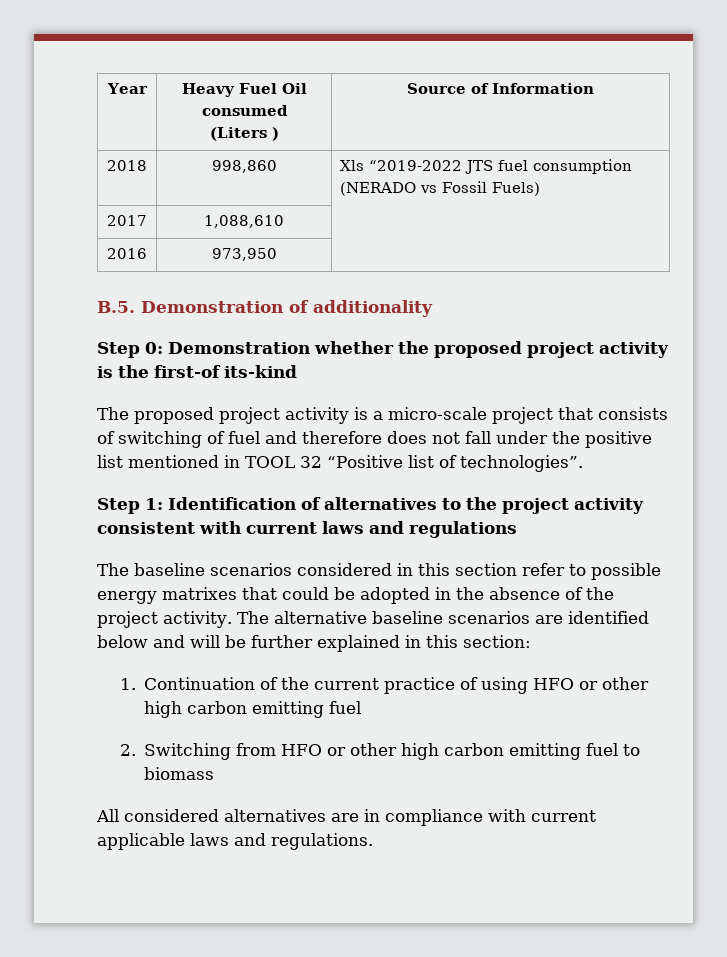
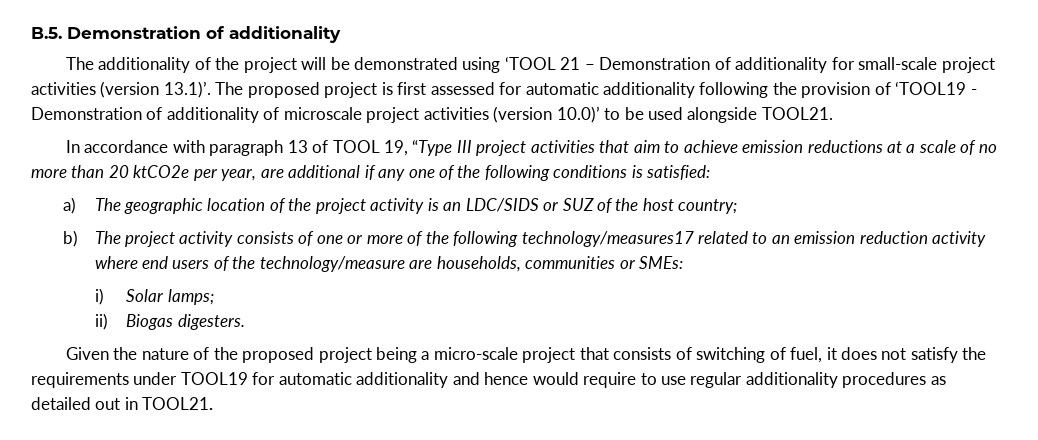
[106,83,148,94] [181,83,307,97] [201,105,288,116] [209,127,279,141] [407,83,594,94] [107,160,147,171] [211,160,277,173] [340,159,633,174] [340,181,541,196] [107,215,147,226] [204,215,284,228] [107,248,147,259] [211,248,277,261] [97,300,433,317] [97,341,669,358] [97,365,297,378] [97,407,368,424] Year | Heavy Fuel Oil consumed // (Liters ) | Source of Information // 2018 | 998,860 | Xls “2019-2022 JTS fuel consumption (NERADO vs Fossil Fuels) // 2017 | 1,088,610 | // 2016 | 973,950 | // B.5. Demonstration of additionality // Step 0: Demonstration whether the proposed project activity is the first-of its-kind // The proposed project activity is -> [31,26,341,43] [65,57,995,73] [31,81,977,98] [31,106,833,123] [65,140,997,156] [31,165,711,181] [62,197,738,214] [62,230,987,247] [94,256,684,272] [94,288,214,305] [94,313,245,330] [65,347,417,363] B.5. Demonstration of additionality // The additionality of the project will be demonstrated using ‘TOOL 21 – Demonstration of additionality for small-scale project activities (version 13.1)’. The proposed project is first assessed for automatic additionality following the provision of ‘TOOL19 - Demonstration of additionality of microscale project activities (version 10.0)’ to be used alongside TOOL21. // In accordance with paragraph 13 of TOOL 19, “Type III project activities that aim to achieve emission reductions at a scale of no more than 20 ktCO2e per year, are additional if any one of the following conditions is satisfied: // a) The geographic location of the project activity is an LDC/SIDS or SUZ of the host country; // b) The project activity consists of one or more of the following technology/measures17 related to an emission reduction activity where end users of the technology/measure are households, communities or SMEs: // i) Solar lamps; // ii) Biogas digesters. // Given the nature of the proposed project being
[228,431,652,448] [97,455,583,472] [97,497,644,514] [97,521,517,538] [97,563,661,580] [97,587,614,604] [97,611,649,628] [97,635,531,652] [120,677,650,694] [144,701,362,718] [120,743,641,760] [144,767,215,780] [96,809,596,826] [97,833,373,850] fuel and therefore does not fall under the positive list mentioned in TOOL 32 “Positive list of technologies”. // Step 1: Identification of alternatives to the project activity consistent with current laws and regulations // The baseline scenarios considered in this section refer to possible energy matrixes that could be adopted in the absence of the project activity. The alternative baseline scenarios are identified below and will be further explained in this section: // 1. Continuation of the current practice of using HFO or other high carbon emitting fuel // 2. Switching from HFO or other high carbon emitting fuel to biomass // All considered alternatives are in compliance with current applicable laws and regulations. -> [790,347,987,363] [31,372,946,388] [31,397,214,410] fuel, it does not satisfy the requirements under TOOL19 for automatic additionality and hence would require to use regular additionality procedures as detailed out in TOOL21.

